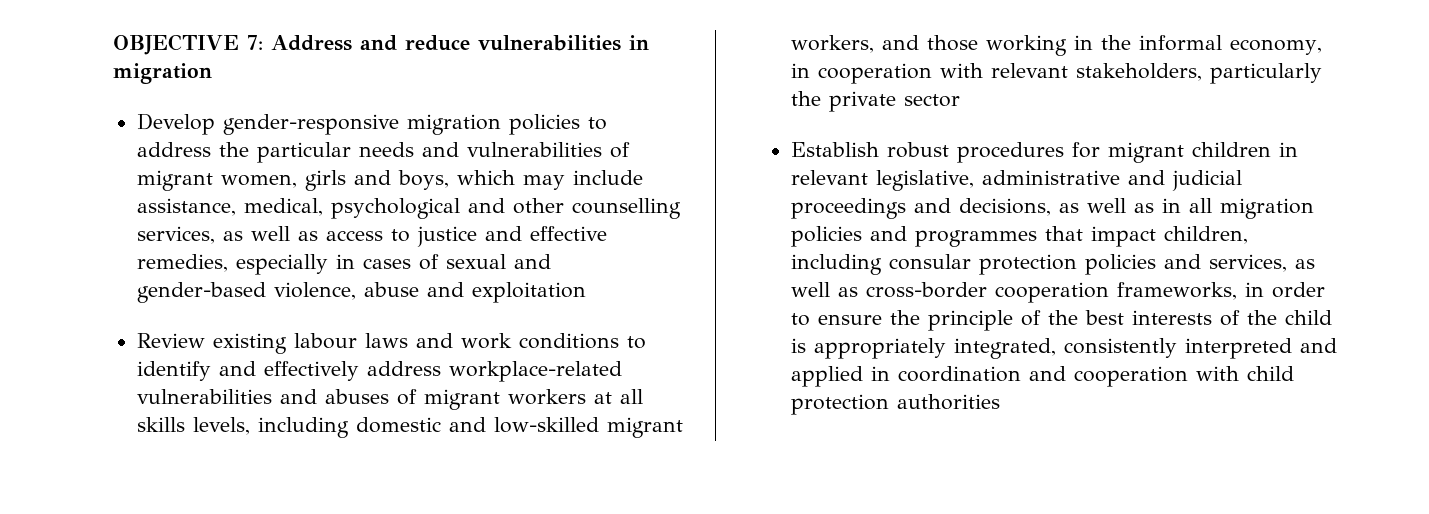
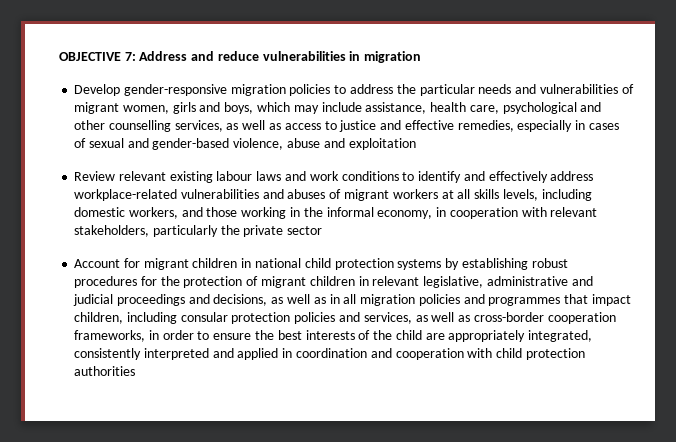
[243,198,323,216] medical, -> [430,102,499,114] health care,
(205, 340) none -> [118,171,166,181] relevant
[448,417,683,438] and low-skilled migrant -> (126, 212) none
[790,142,1100,163] Establish robust procedures for -> [74,258,568,270] [74,276,259,288] Account for migrant children in national child protection systems by establishing robust procedures for the protection of
[927,310,1078,331] principle of the -> (275, 335) none
[790,338,806,353] is -> [425,333,445,340] are

